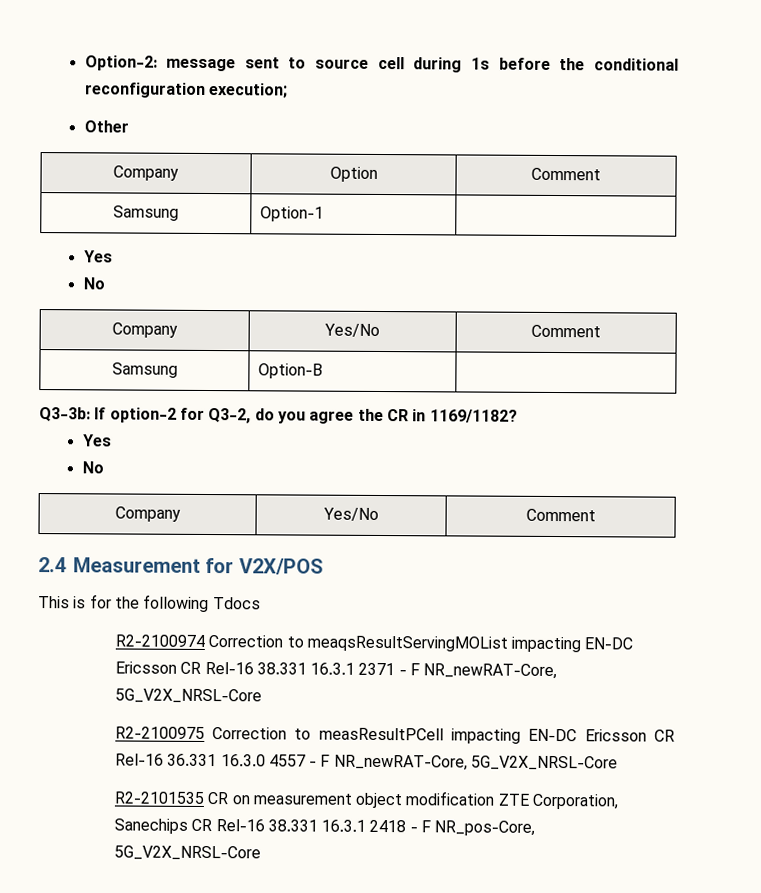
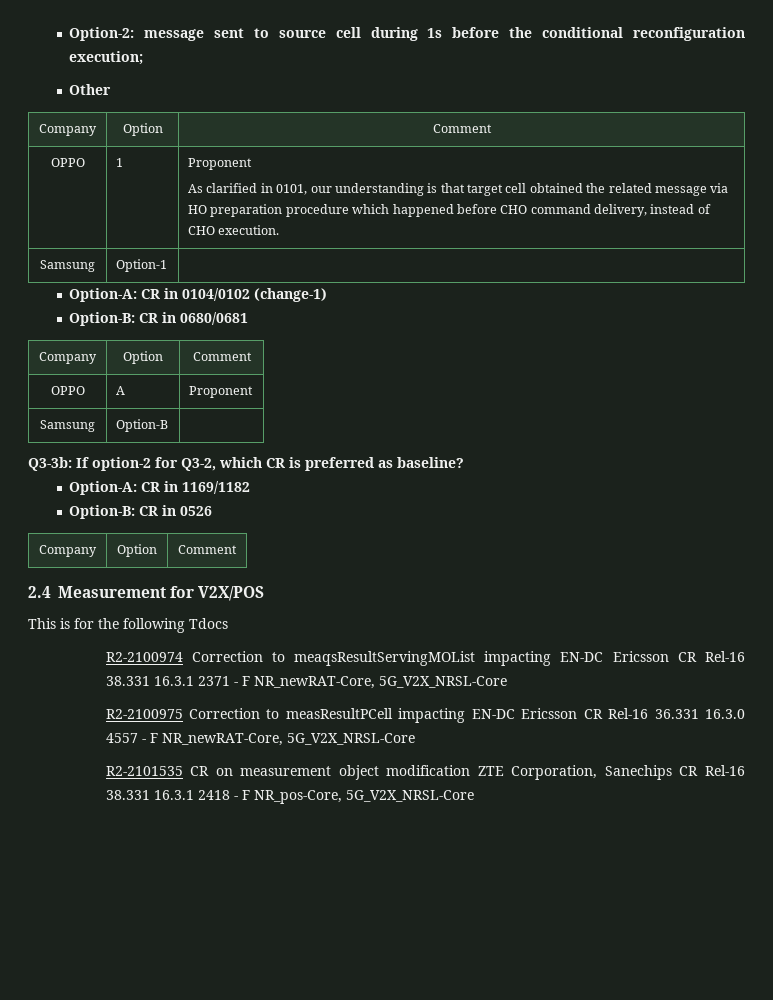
[113,205,179,221] [259,206,324,222] [83,250,113,263] [82,277,105,290] [111,322,178,338] [324,323,380,337] [531,324,601,338] Samsung | Option-1 | // Yes // No // Company | Yes/No | Comment -> [50,158,85,167] [116,158,124,167] [188,158,253,170] [188,183,729,196] [188,204,711,217] [188,225,280,235] [40,260,95,272] [116,259,168,272] [69,288,328,302] [69,312,249,326] [39,352,97,364] [123,351,163,364] [192,352,252,361] [50,386,85,395] [116,386,126,395] [189,386,254,398] OPPO | 1 | Proponent // As clarified in 0101, our understanding is that target cell obtained the related message via HO preparation procedure which happened before CHO command delivery, instead of CHO execution. // Samsung | Option-1 | // Option-A: CR in 0104/0102 (change-1) // Option-B: CR in 0680/0681 // Company | Option | Comment // OPPO | A | Proponent
[254,408,518,424] [81,434,112,447] [81,461,104,474] [114,506,181,522] [322,507,379,521] do you agree the CR in 1169/1182? // Yes // No // Company | Yes/No -> [219,457,464,471] [69,481,251,495] [69,505,213,519] [39,545,97,557] [117,544,157,557] which CR is preferred as baseline? // Option-A: CR in 1169/1182 // Option-B: CR in 0526 // Company | Option

